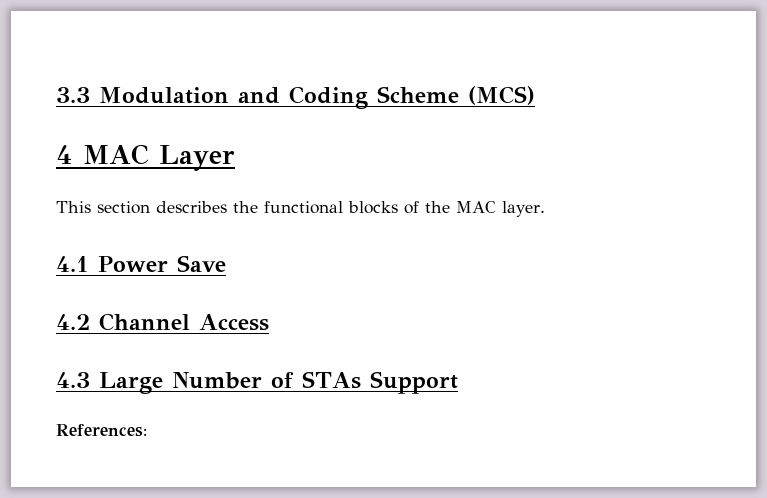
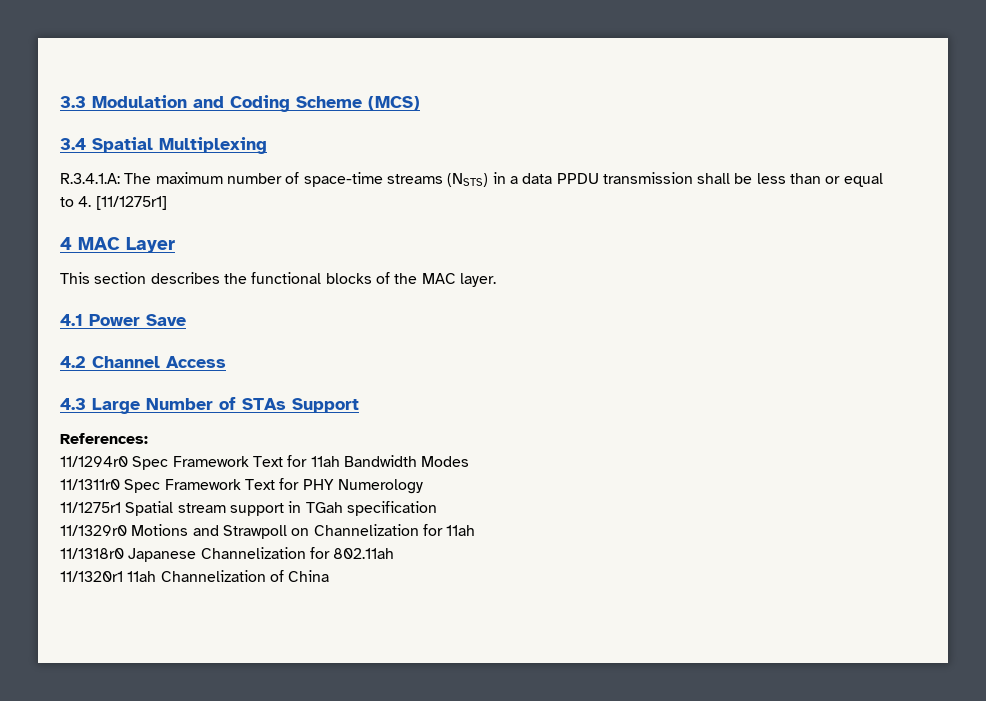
(535, 95) none -> [60,137,267,154] [60,172,883,187] [60,196,167,210] // 3.4 Spatial Multiplexing // R.3.4.1.A: The maximum number of space-time streams (NSTS) in a data PPDU transmission shall be less than or equal to 4. [11/1275r1]
(147, 430) none -> [60,455,470,470] [60,478,423,494] [60,501,437,516] [60,524,476,539] [60,547,395,562] [60,570,330,582] // 11/1294r0 Spec Framework Text for 11ah Bandwidth Modes // 11/1311r0 Spec Framework Text for PHY Numerology // 11/1275r1 Spatial stream support in TGah specification // 11/1329r0 Motions and Strawpoll on Channelization for 11ah // 11/1318r0 Japanese Channelization for 802.11ah // 11/1320r1 11ah Channelization of China

